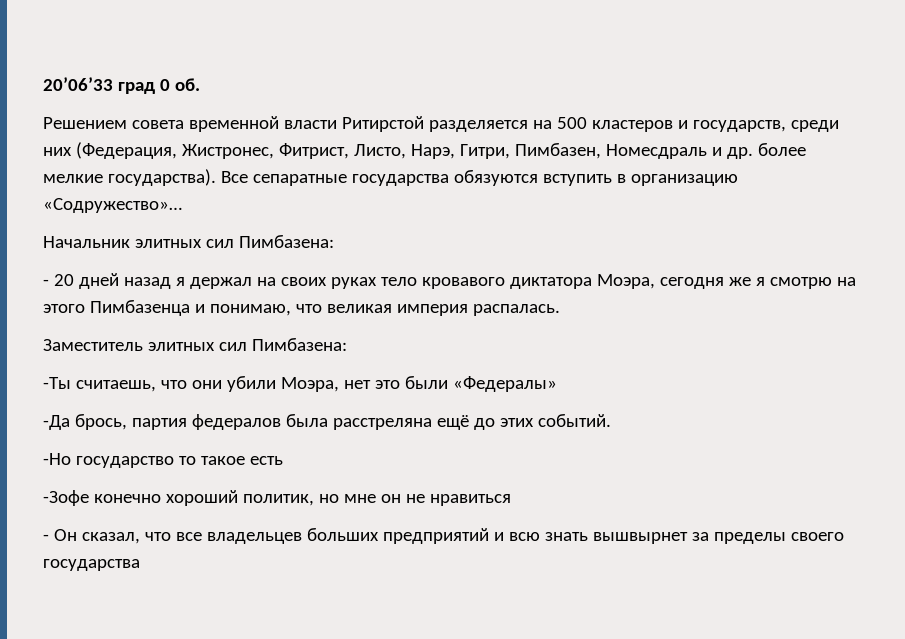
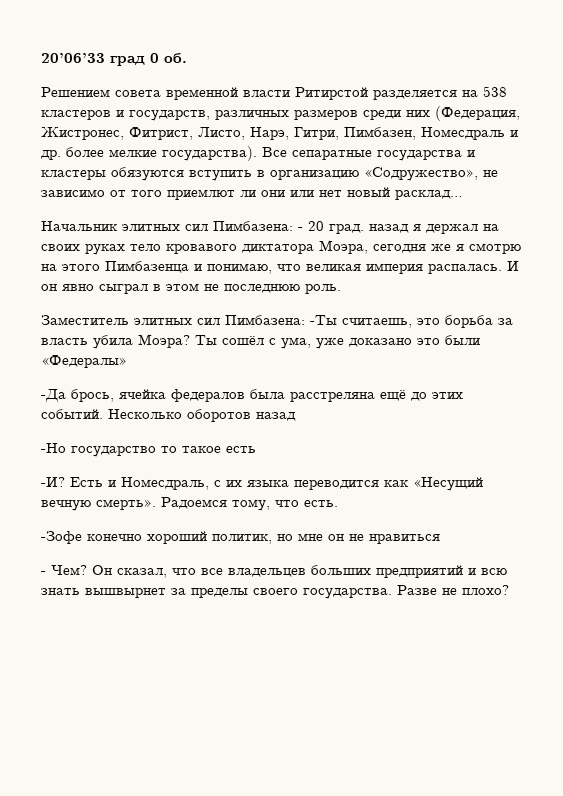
[556,117,587,129] 500 -> [483,86,507,97] 538
(786, 126) none -> [215,109,358,120] различных размеров
(449, 180) none -> [467,150,475,157] [41,170,106,180] и кластеры
[43,198,182,213] «Содружество»… -> [364,167,498,181] [41,187,463,200] «Содружество», не зависимо от того приемлют ли они или нет новый расклад…
(334, 241) // -> (293, 226) none
[78,273,119,289] дней -> [329,224,364,234] град.
(560, 310) none -> [507,261,519,271] [41,283,341,294] И он явно сыграл в этом не последнюю роль.
(347, 344) // -> (305, 320) none
[160,376,371,392] что они убили Моэра, нет -> [417,315,513,328] [41,334,412,349] это борьба за власть убила Моэра? Ты сошёл с ума, уже доказано
[131,418,187,430] партия -> [119,389,166,399] ячейка
(611, 420) none -> [108,409,296,422] Несколько оборотов назад
(283, 460) none -> [41,477,483,491] [41,497,338,511] // -И? Есть и Номесдраль, с их языка переводится как «Несущий вечную смерть». Радоемся тому, что есть.
(49, 537) none -> [51,565,87,575] Чем?
[43,559,140,571] государства -> [303,585,509,599] государства. Разве не плохо?

